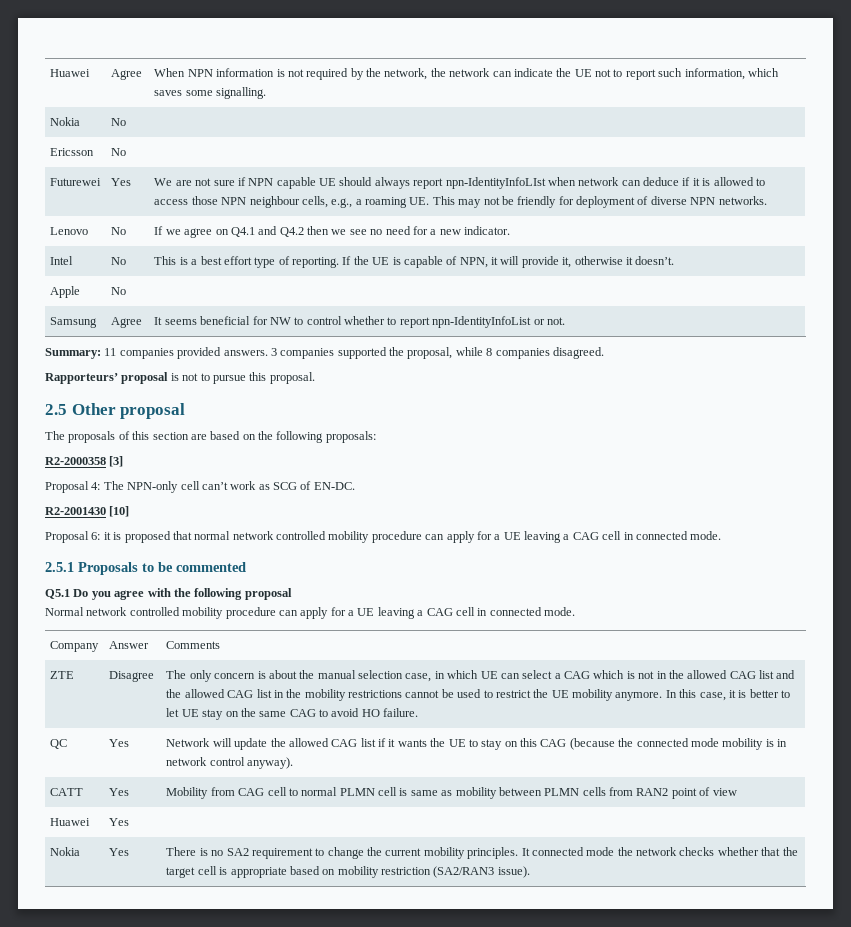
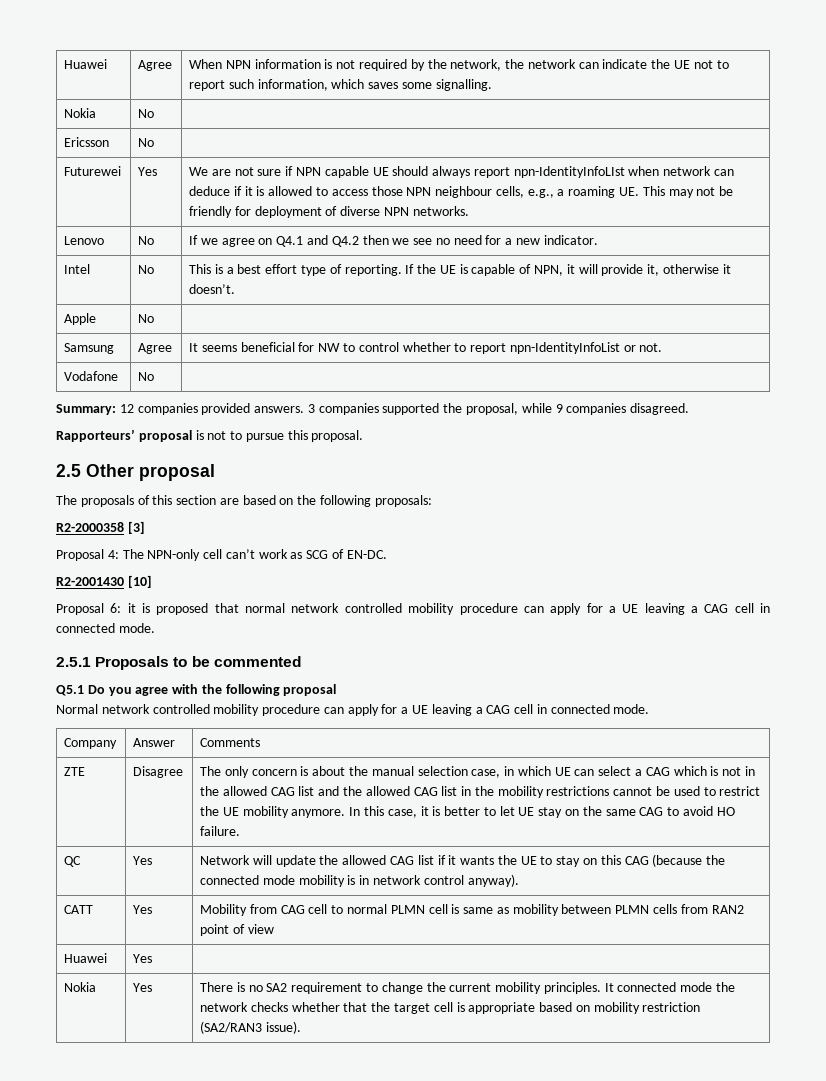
(565, 321) none -> [64,371,119,381] [138,372,155,381] // Vodafone | No |
[104,348,117,356] 11 -> [119,404,134,413] 12
[486,348,493,356] 8 -> [555,404,563,413] 9

